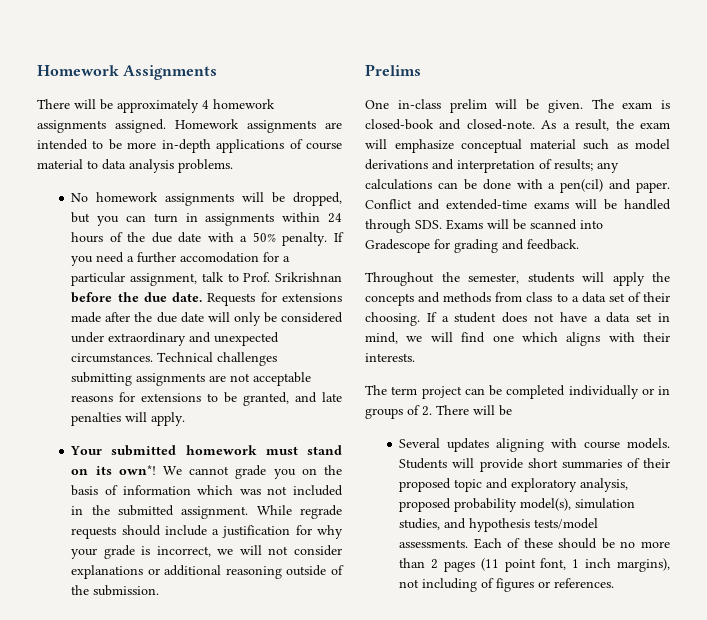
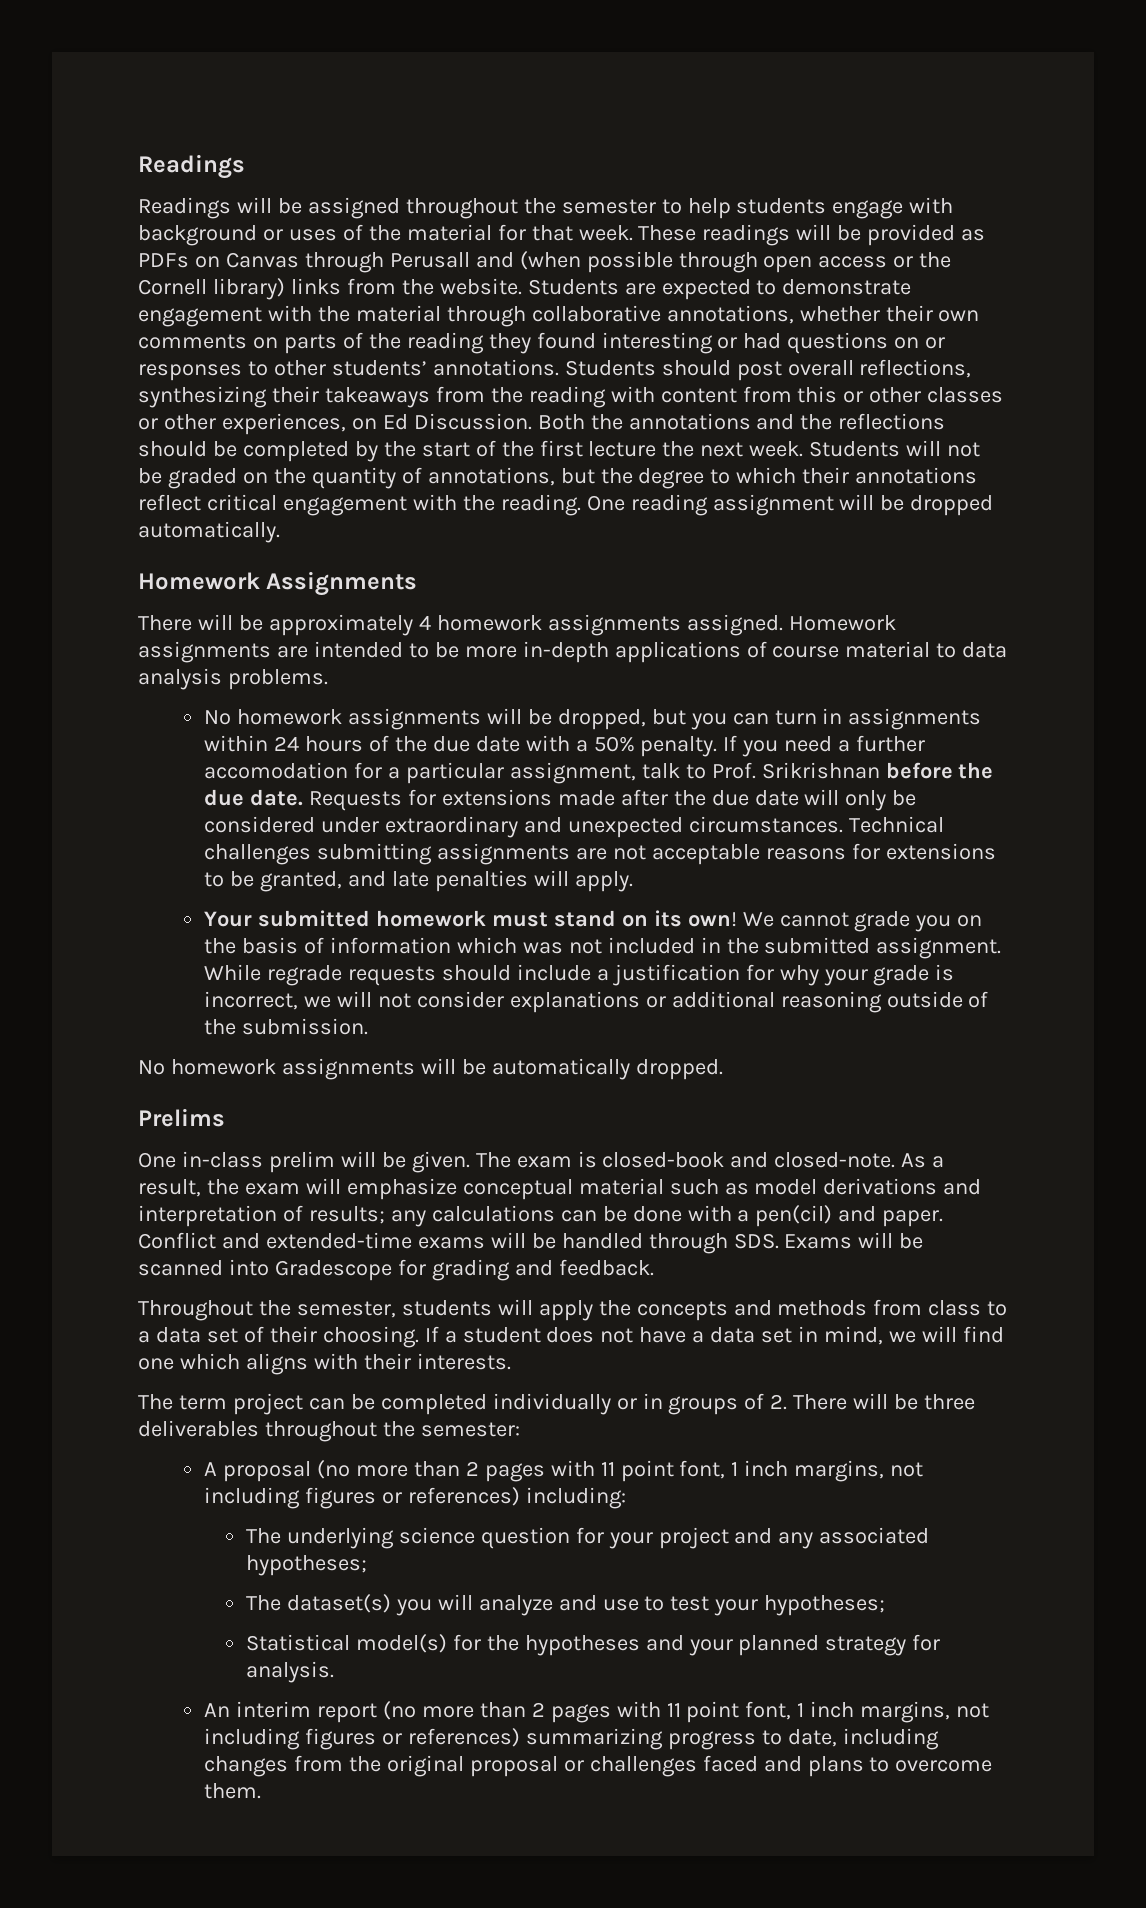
(37, 70) none -> [138,154,245,179] [138,197,954,219] [138,224,986,246] [138,251,952,273] [138,278,912,300] [138,305,980,327] [138,332,946,354] [138,359,972,381] [138,386,1004,408] [138,413,946,435] [138,440,981,462] [138,467,978,489] [138,494,994,516] [138,521,280,543] Readings // Readings will be assigned throughout the semester to help students engage with background or uses of the material for that week. These readings will be provided as PDFs on Canvas through Perusall and (when possible through open access or the Cornell library) links from the website. Students are expected to demonstrate engagement with the material through collaborative annotations, whether their own comments on parts of the reading they found interesting or had questions on or responses to other students’ annotations. Students should post overall reflections, synthesizing their takeaways from the reading with content from this or other classes or other experiences, on Ed Discussion. Both the annotations and the reflections should be completed by the start of the first lecture the next week. Students will not be graded on the quantity of annotations, but the degree to which their annotations reflect critical engagement with the reading. One reading assignment will be dropped automatically. //
[118,465,156,475] own*! -> [687,912,737,927] own!
(160, 590) none -> [138,1058,723,1080] // No homework assignments will be automatically dropped.
[399,438,670,452] [399,458,670,472] [399,478,629,492] [399,498,636,512] [399,518,599,532] [399,538,670,549] [399,558,670,572] [399,578,615,592] // Several updates aligning with course models. Students will provide short summaries of their proposed topic and exploratory analysis, proposed probability model(s), simulation studies, and hypothesis tests/model assessments. Each of these should be no more than 2 pages (11 point font, 1 inch margins), not including of figures or references. -> [924,1394,976,1410] [138,1420,520,1442] [204,1460,924,1482] [204,1487,626,1509] [245,1527,930,1549] [245,1555,367,1576] [245,1594,886,1616] [245,1634,941,1656] [245,1661,334,1683] [204,1701,990,1723] [204,1728,939,1750] [204,1755,993,1777] [204,1783,262,1799] three deliverables throughout the semester: // A proposal (no more than 2 pages with 11 point font, 1 inch margins, not including figures or references) including: // The underlying science question for your project and any associated hypotheses; // The dataset(s) you will analyze and use to test your hypotheses; // Statistical model(s) for the hypotheses and your planned strategy for analysis. // An interim report (no more than 2 pages with 11 point font, 1 inch margins, not including figures or references) summarizing progress to date, including changes from the original proposal or challenges faced and plans to overcome them.

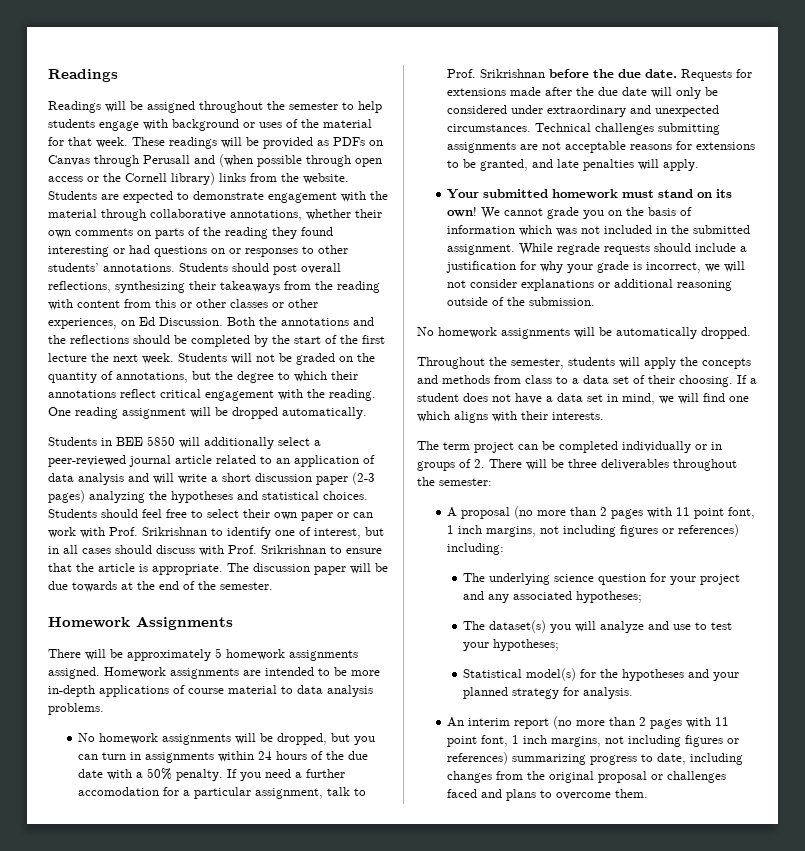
(280, 532) none -> [48,436,321,449] [48,455,375,467] [48,472,375,485] [48,490,368,503] [48,509,373,521] [48,527,384,539] [48,545,382,556] [48,563,388,575] [48,581,273,592] // Students in BEE 5850 will additionally select a peer-reviewed journal article related to an application of data analysis and will write a short discussion paper (2-3 pages) analyzing the hypotheses and statistical choices. Students should feel free to select their own paper or can work with Prof. Srikrishnan to identify one of interest, but in all cases should discuss with Prof. Srikrishnan to ensure that the article is appropriate. The discussion paper will be due towards at the end of the semester.
[418,615,431,630] 4 -> [215,648,222,658] 5
[138,1108,225,1127] [138,1151,945,1173] [138,1178,982,1200] [138,1205,944,1227] [138,1232,924,1254] [138,1259,654,1281] // Prelims // One in-class prelim will be given. The exam is closed-book and closed-note. As a result, the exam will emphasize conceptual material such as model derivations and interpretation of results; any calculations can be done with a pen(cil) and paper. Conflict and extended-time exams will be handled through SDS. Exams will be scanned into Gradescope for grading and feedback. -> (751, 333) none

